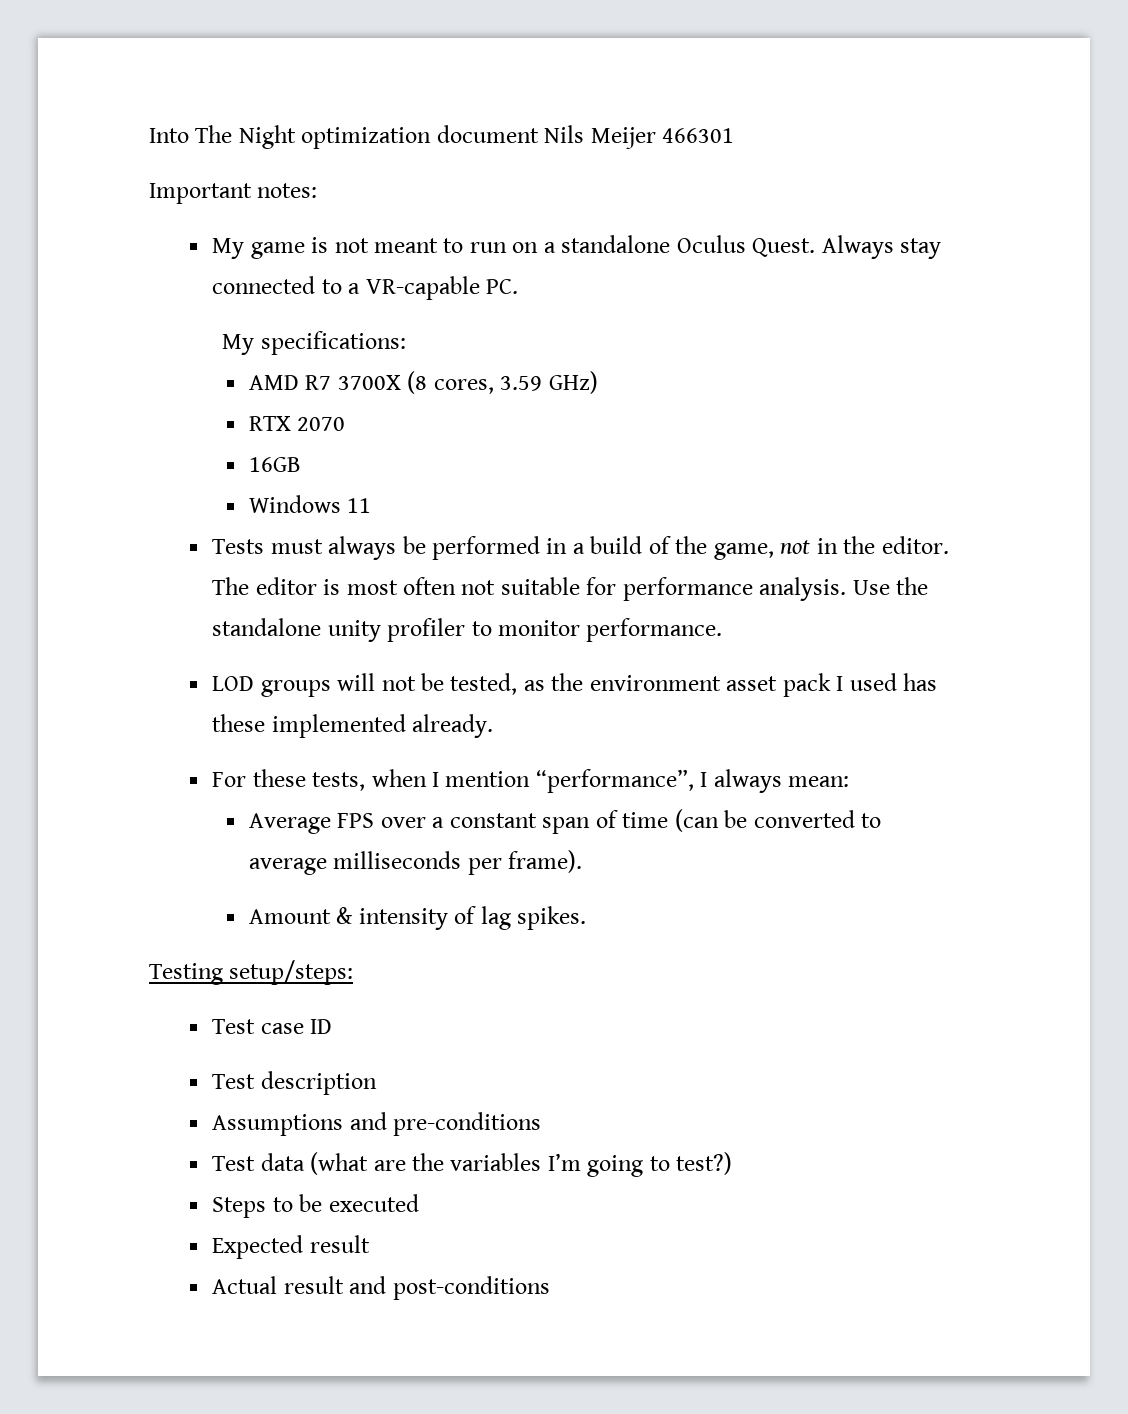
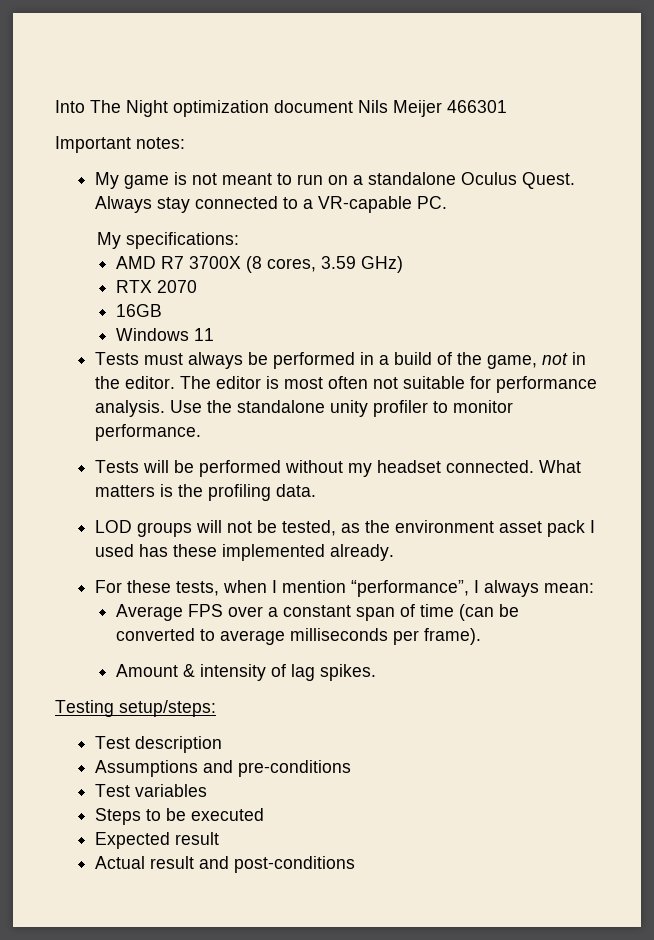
(723, 630) none -> [95,460,582,477] [95,484,317,501] // Tests will be performed without my headset connected. What matters is the profiling data.
[212,1019,333,1034] // Test case ID -> (216, 708) none
[260,1152,733,1177] data (what are the variables I’m going to test?) -> [135,784,208,797] variables

